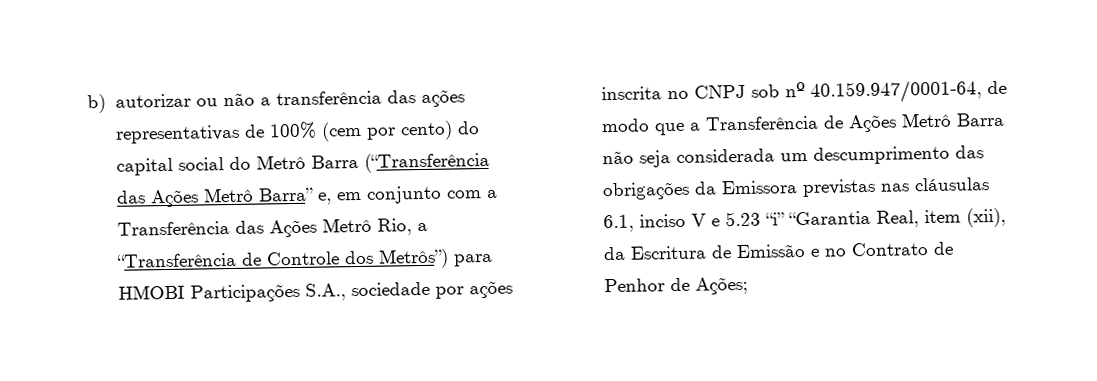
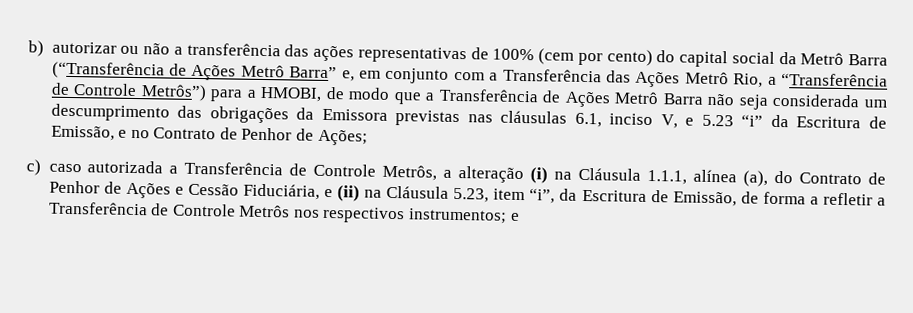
[228,156,251,171] do -> [778,51,797,65] da
[115,190,146,204] das -> [168,63,187,76] de
[343,250,374,265] dos -> (138, 90) none
[117,280,513,303] [600,79,982,104] HMOBI Participações S.A., sociedade por ações inscrita no CNPJ sob nº 40.159.947/0001-64, -> [246,86,323,102] a HMOBI,
[690,213,706,227] V -> [660,114,678,129] V,
[787,207,1006,228] [602,243,806,261] “Garantia Real, item (xii), da Escritura de Emissão -> [770,114,887,129] [50,125,115,141] da Escritura de Emissão,
(748, 285) none -> [26,159,887,187] [48,180,886,207] [48,201,520,224] // c) caso autorizada a Transferência de Controle Metrôs, a alteração (i) na Cláusula 1.1.1, alínea (a), do Contrato de Penhor de Ações e Cessão Fiduciária, e (ii) na Cláusula 5.23, item “i”, da Escritura de Emissão, de forma a refletir a Transferência de Controle Metrôs nos respectivos instrumentos; e

